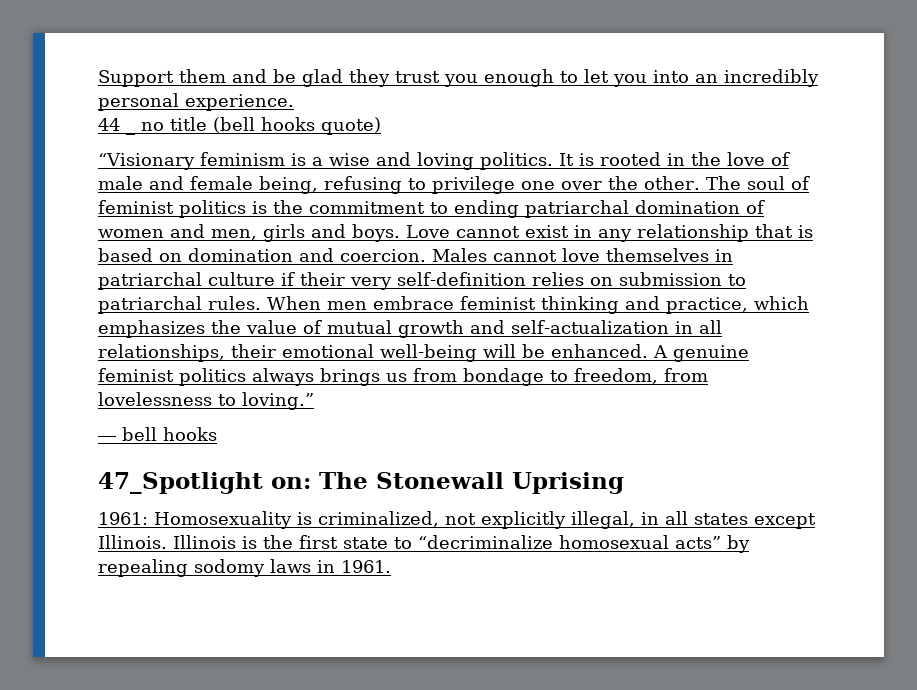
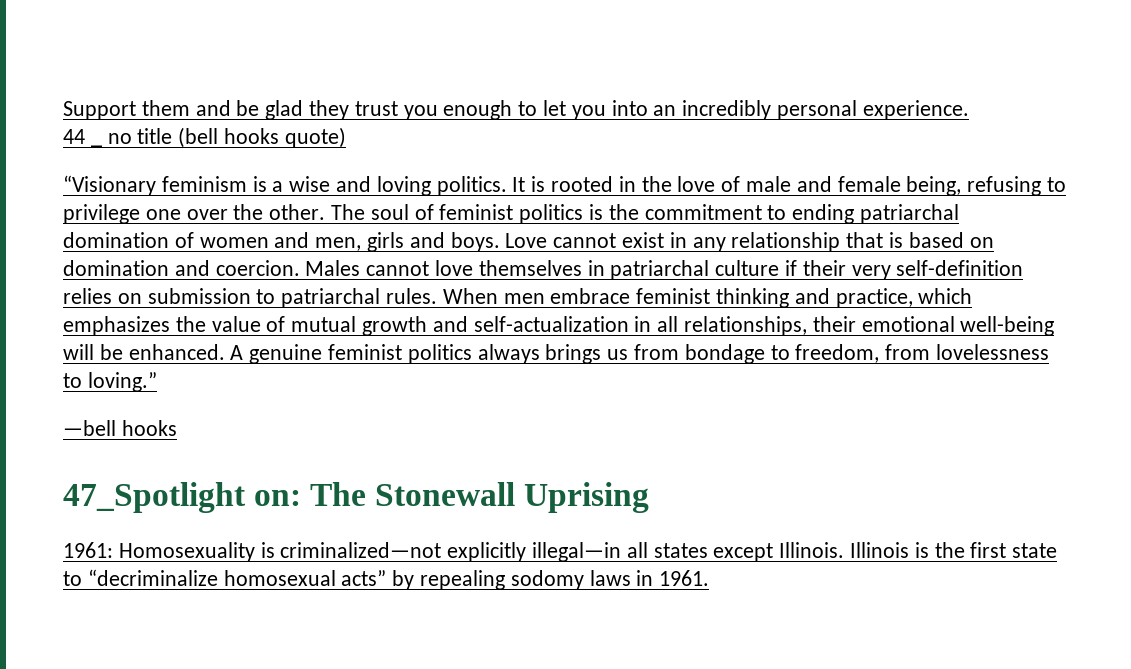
[98,427,157,441] ― bell -> [63,420,116,436] —bell
[318,511,659,529] criminalized, not explicitly illegal, in -> [280,542,622,562] criminalized—not explicitly illegal—in

